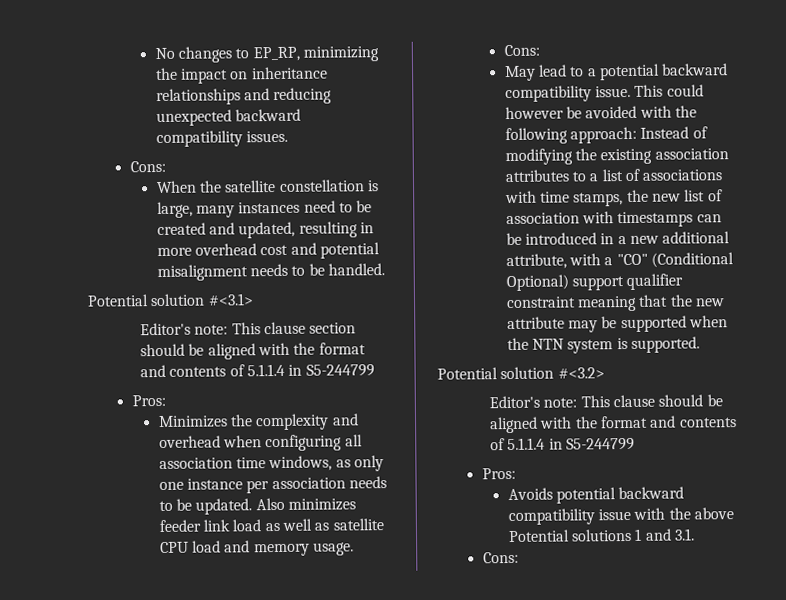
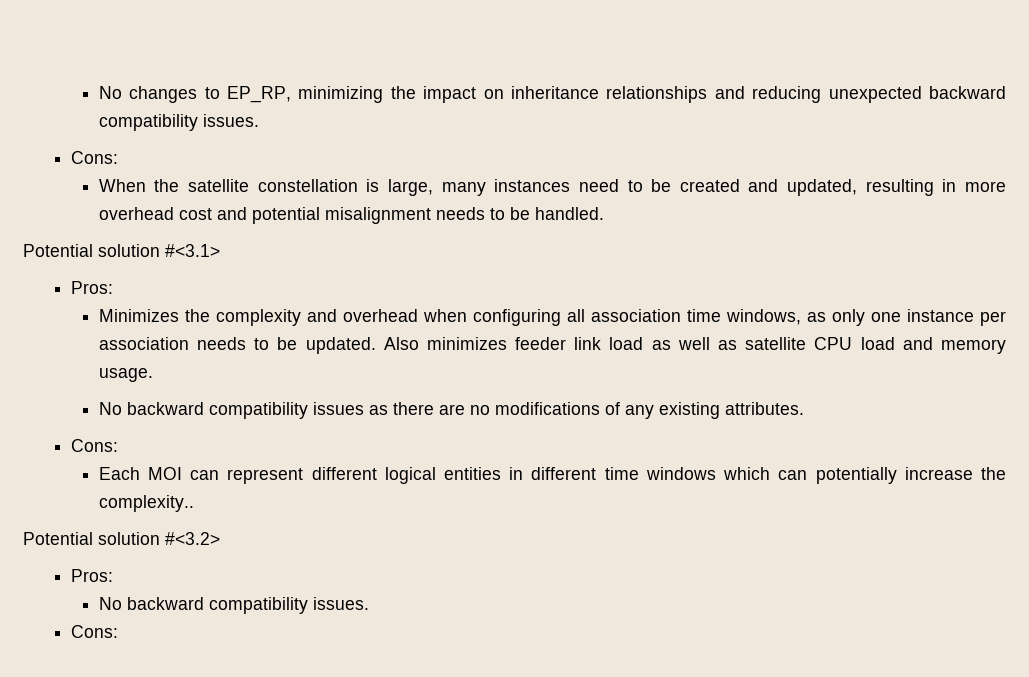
[140,321,357,336] [140,342,366,360] [140,363,375,378] // Editor's note: This clause section should be aligned with the format and contents of 5.1.1.4 in S5-244799 -> (220, 250) none
[503,44,540,57] [504,63,729,82] [504,84,704,103] [504,105,698,120] [504,126,708,145] [504,148,729,166] [504,168,723,183] [504,189,723,207] [505,211,722,228] [505,231,731,246] [505,252,735,270] [505,273,684,292] [505,294,726,312] [506,315,729,333] [506,336,701,354] [437,366,605,380] [489,394,723,409] [490,415,737,434] [490,437,636,451] [481,467,516,480] [507,486,685,504] [507,507,735,526] [507,528,696,543] Cons: // May lead to a potential backward compatibility issue. This could however be avoided with the following approach: Instead of modifying the existing association attributes to a list of associations with time stamps, the new list of association with timestamps can be introduced in a new additional attribute, with a "CO" (Conditional Optional) support qualifier constraint meaning that the new attribute may be supported when the NTN system is supported. // Potential solution #<3.2> // Editor's note: This clause should be aligned with the format and contents of 5.1.1.4 in S5-244799 // Pros: // Avoids potential backward compatibility issue with the above Potential solutions 1 and 3.1. -> [98,402,804,419] [70,439,118,452] [98,467,1006,484] [98,495,194,512] [23,532,220,545] [70,569,113,582] [98,597,369,614] No backward compatibility issues as there are no modifications of any existing attributes. // Cons: // Each MOI can represent different logical entities in different time windows which can potentially increase the complexity.. // Potential solution #<3.2> // Pros: // No backward compatibility issues.

